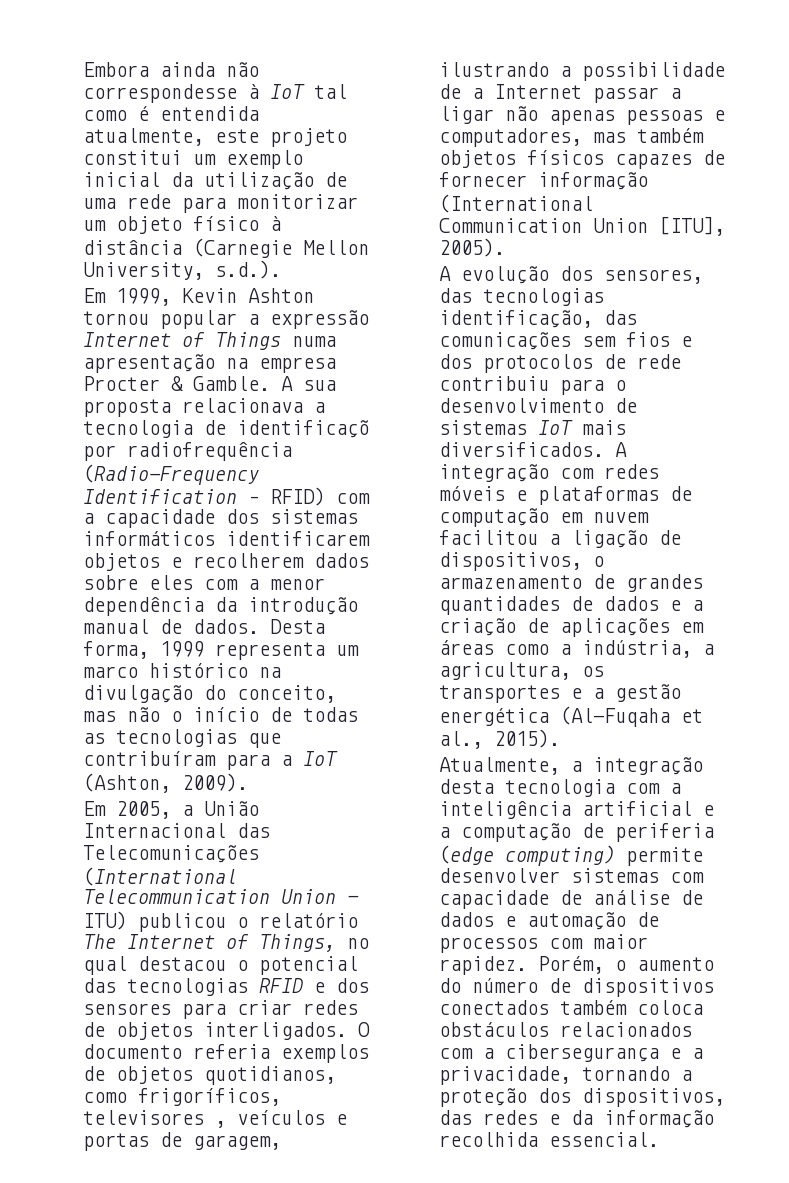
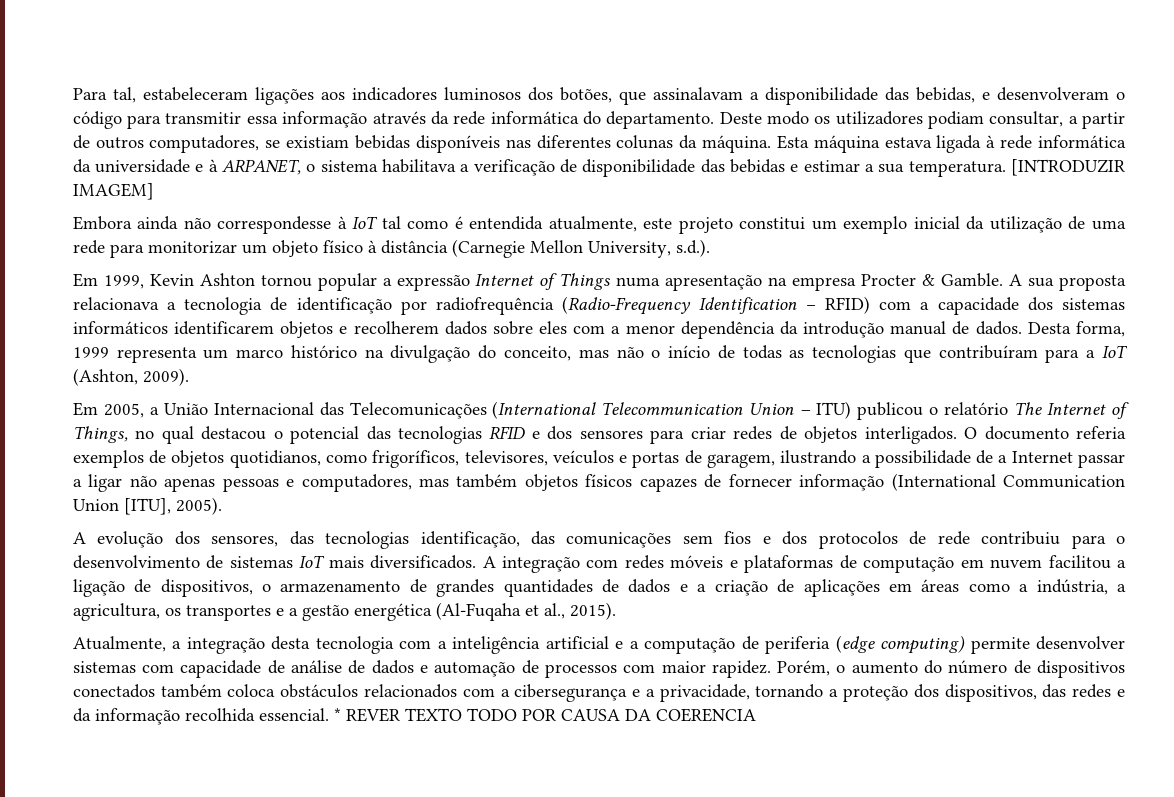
(83, 69) none -> [72,87,1126,105] [72,111,1126,129] [72,135,1127,153] [72,159,1125,177] [72,183,154,200] Para tal, estabeleceram ligações aos indicadores luminosos dos botões, que assinalavam a disponibilidade das bebidas, e desenvolveram o código para transmitir essa informação através da rede informática do departamento. Deste modo os utilizadores podiam consultar, a partir de outros computadores, se existiam bebidas disponíveis nas diferentes colunas da máquina. Esta máquina estava ligada à rede informática da universidade e à ARPANET, o sistema habilitava a verificação de disponibilidade das bebidas e estimar a sua temperatura. [INTRODUZIR IMAGEM] //
[237,420,370,438] identificaçõ -> [296,297,392,314] identificação
[83,1110,227,1128] televisores , -> [464,450,548,466] televisores,
(660, 1139) none -> [333,708,756,722] * REVER TEXTO TODO POR CAUSA DA COERENCIA

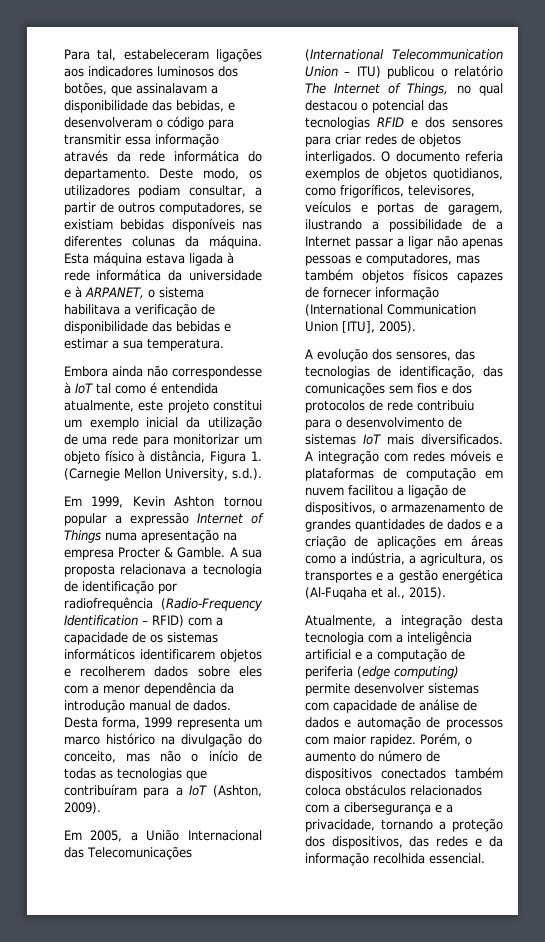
[766,111,809,125] modo -> [203,168,240,180] modo,
[1010,159,1125,176] [72,183,154,200] [INTRODUZIR IMAGEM] -> (224, 344) none
[380,240,448,254] distância -> [150,450,262,464] distância, Figura 1.
[1027,297,1053,311] dos -> [131,632,163,643] de os
(410, 540) none -> [377,366,392,377] de
[333,708,756,722] * REVER TEXTO TODO POR CAUSA DA COERENCIA -> (485, 858) none

